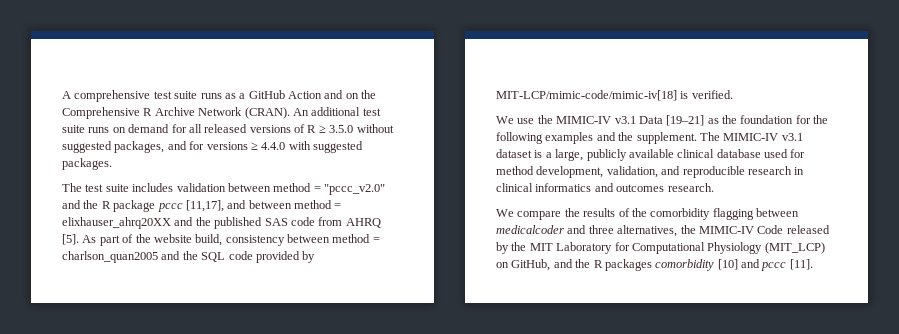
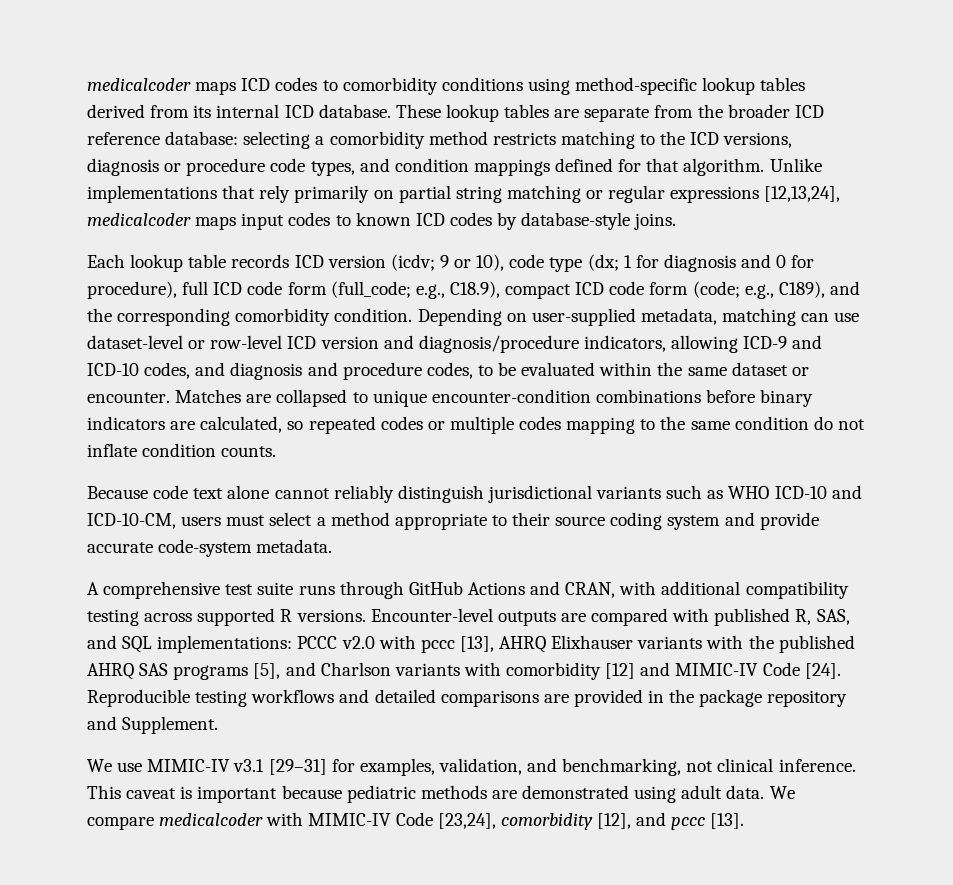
(62, 95) none -> [87,77,806,95] [87,104,824,122] [87,131,793,149] [87,158,822,176] [87,185,841,203] [87,212,677,230] [87,254,815,272] [87,281,860,299] [87,308,860,326] [87,335,823,353] [87,362,809,380] [87,389,814,407] [87,416,865,434] [87,443,277,457] [87,485,862,503] [87,512,819,530] [87,539,333,557] medicalcoder maps ICD codes to comorbidity conditions using method-specific lookup tables derived from its internal ICD database. These lookup tables are separate from the broader ICD reference database: selecting a comorbidity method restricts matching to the ICD versions, diagnosis or procedure code types, and condition mappings defined for that algorithm. Unlike implementations that rely primarily on partial string matching or regular expressions [12,13,24], medicalcoder maps input codes to known ICD codes by database-style joins. // Each lookup table records ICD version (icdv; 9 or 10), code type (dx; 1 for diagnosis and 0 for procedure), full ICD code form (full_code; e.g., C18.9), compact ICD code form (code; e.g., C189), and the corresponding comorbidity condition. Depending on user-supplied metadata, matching can use dataset-level or row-level ICD version and diagnosis/procedure indicators, allowing ICD-9 and ICD-10 codes, and diagnosis and procedure codes, to be evaluated within the same dataset or encounter. Matches are collapsed to unique encounter-condition combinations before binary indicators are calculated, so repeated codes or multiple codes mapping to the same condition do not inflate condition counts. // Because code text alone cannot reliably distinguish jurisdictional variants such as WHO ICD-10 and ICD-10-CM, users must select a method appropriate to their source coding system and provide accurate code-system metadata. //
[224,90,377,99] [62,107,381,119] [62,124,394,133] [62,141,363,153] [62,158,112,170] [62,183,385,195] [62,200,342,212] [62,217,381,229] [62,234,380,246] [62,251,316,263] [496,90,733,101] as a GitHub Action and on the Comprehensive R Archive Network (CRAN). An additional test suite runs on demand for all released versions of R ≥ 3.5.0 without suggested packages, and for versions ≥ 4.4.0 with suggested packages. // The test suite includes validation between method = "pccc_v2.0" and the R package pccc [11,17], and between method = elixhauser_ahrq20XX and the published SAS code from AHRQ [5]. As part of the website build, consistency between method = charlson_quan2005 and the SQL code provided by MIT-LCP/mimic-code/mimic-iv[18] is verified. -> [339,581,849,599] [87,608,850,626] [87,635,855,653] [87,662,841,680] [87,689,848,707] [87,716,219,734] through GitHub Actions and CRAN, with additional compatibility testing across supported R versions. Encounter-level outputs are compared with published R, SAS, and SQL implementations: PCCC v2.0 with pccc [13], AHRQ Elixhauser variants with the published AHRQ SAS programs [5], and Charlson variants with comorbidity [12] and MIMIC-IV Code [24]. Reproducible testing workflows and detailed comparisons are provided in the package repository and Supplement.
[537,115,829,126] [496,132,803,144] [496,149,806,161] [496,166,805,178] [496,183,714,192] [496,208,799,220] [496,225,830,237] [496,242,825,254] [496,259,738,271] the MIMIC-IV v3.1 Data [19–21] as the foundation for the following examples and the supplement. The MIMIC-IV v3.1 dataset is a large, publicly available clinical database used for method development, validation, and reproducible research in clinical informatics and outcomes research. // We compare the results of the comorbidity flagging between medicalcoder and three alternatives, the MIMIC-IV Code released by the MIT Laboratory for Computational Physiology (MIT_LCP) on GitHub, and the R packages comorbidity [10] -> [147,758,856,776] [87,785,795,803] [87,812,631,830] MIMIC-IV v3.1 [29–31] for examples, validation, and benchmarking, not clinical inference. This caveat is important because pediatric methods are demonstrated using adult data. We compare medicalcoder with MIMIC-IV Code [23,24], comorbidity [12],
[789,259,813,270] [11]. -> [710,813,745,829] [13].

